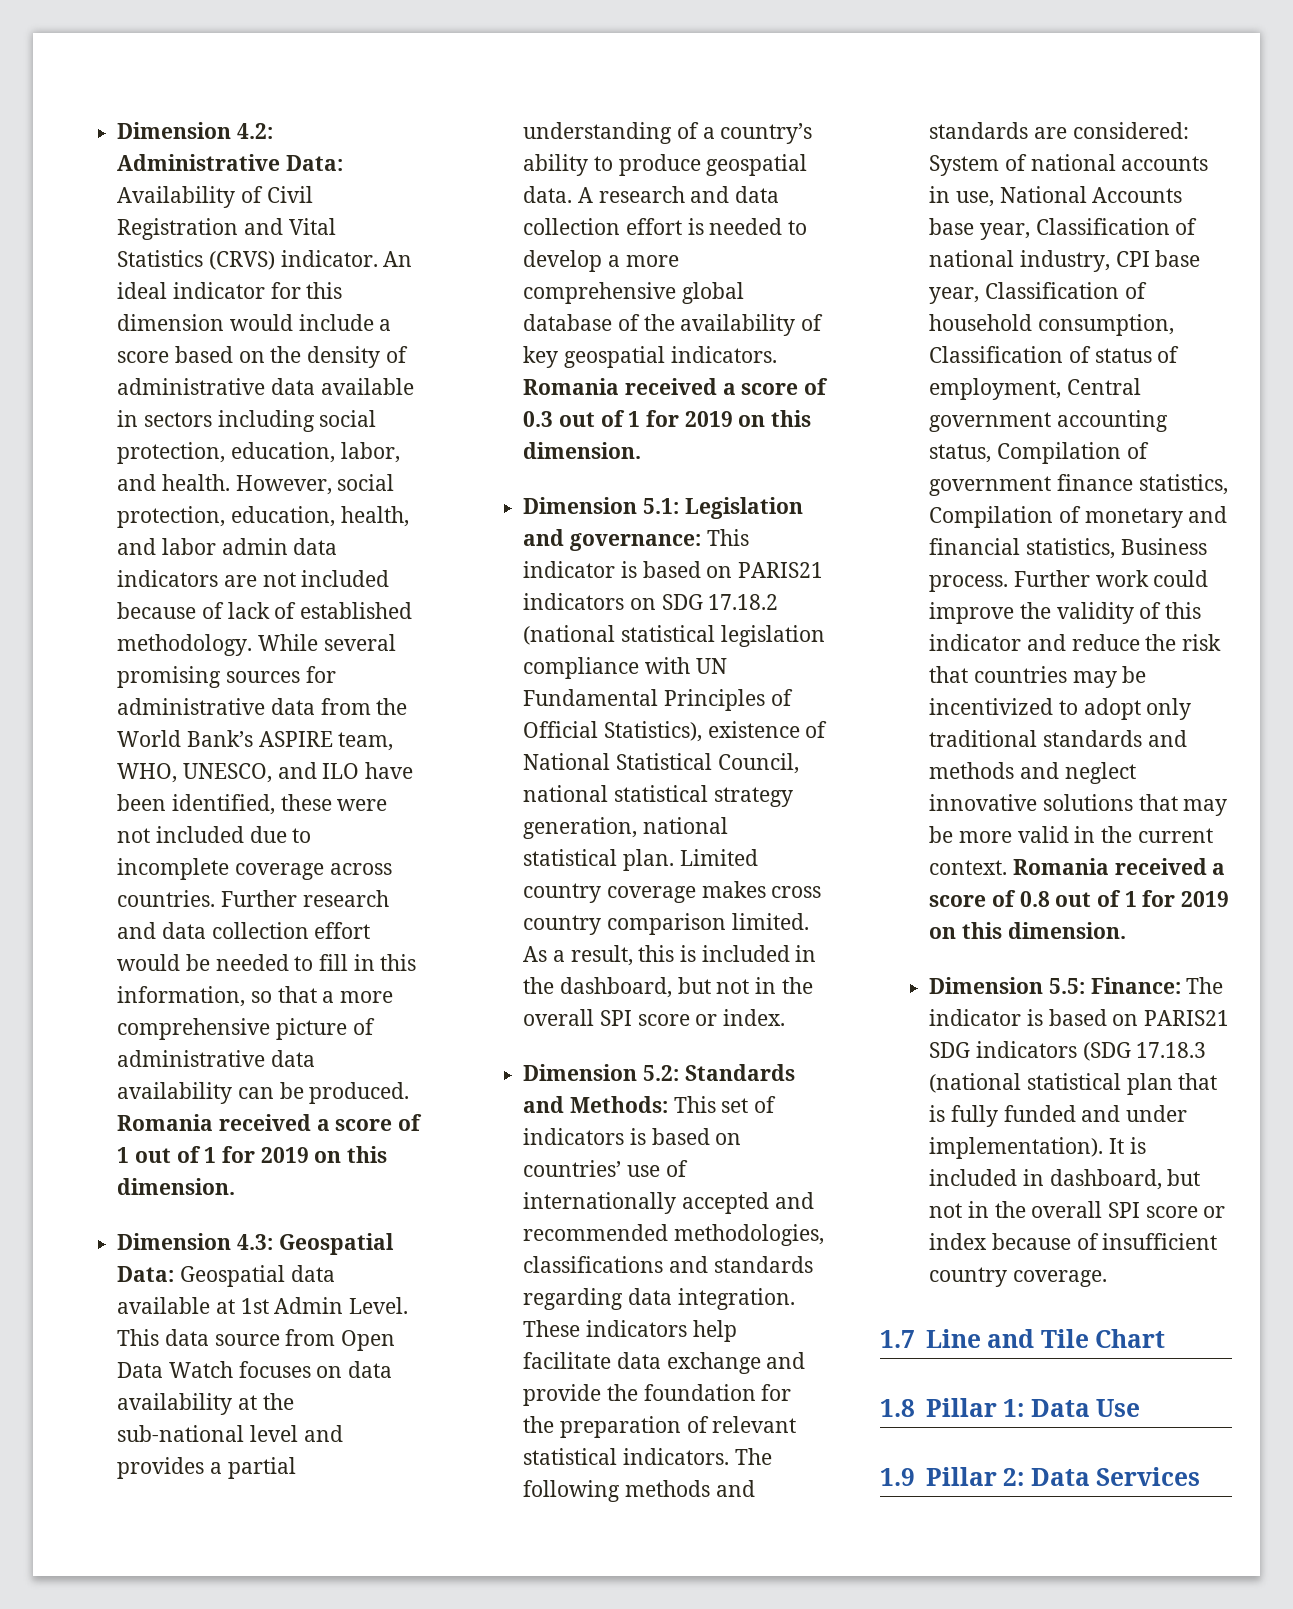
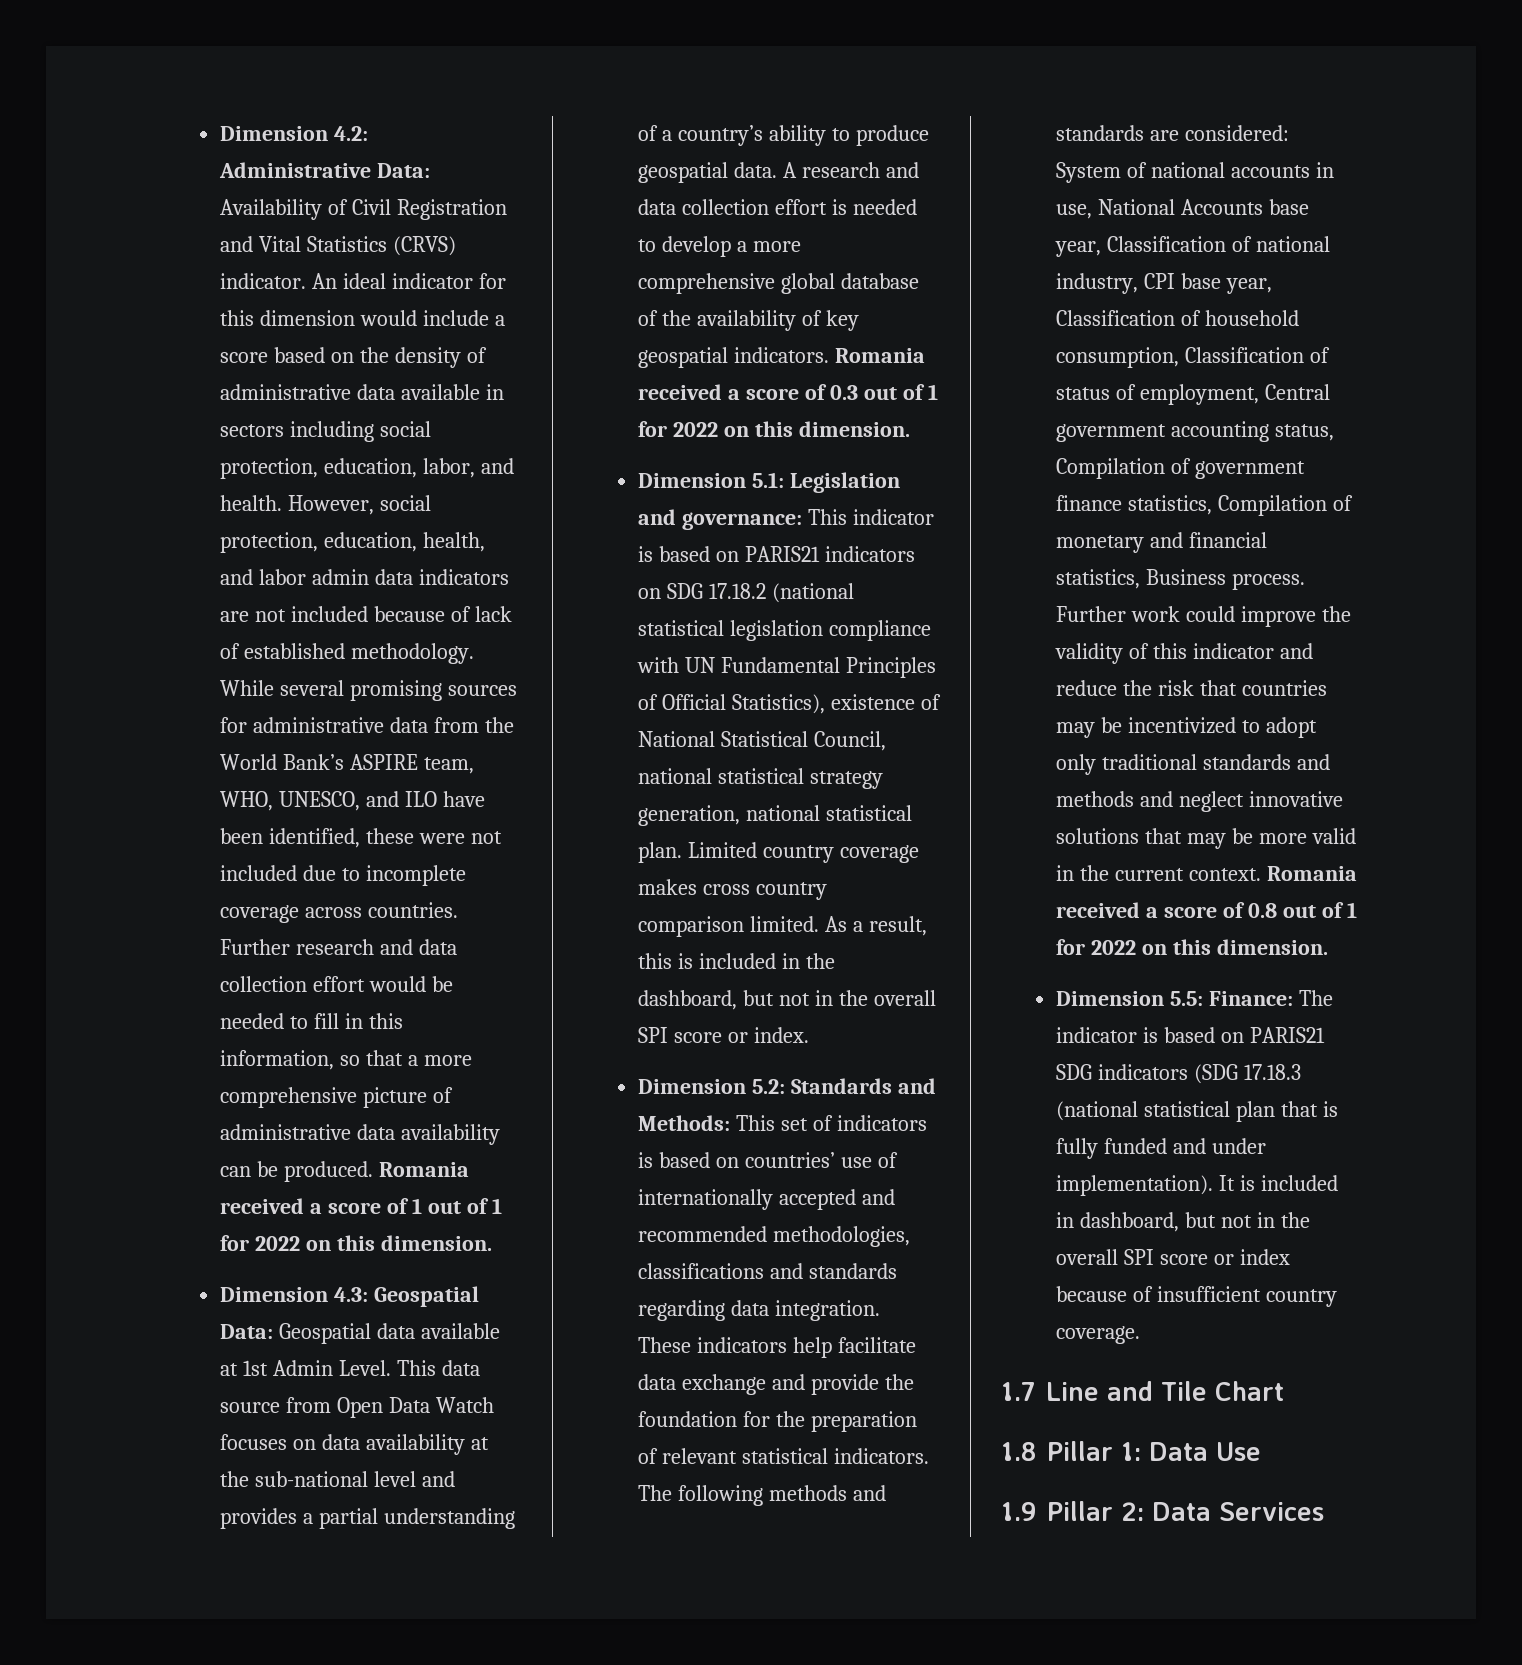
[260,1147,309,1163] 2019 -> [255,1236,301,1251] 2022
[684,411,733,427] 2019 -> [673,422,719,437] 2022
[1181,891,1230,907] 2019 -> [1091,940,1137,955] 2022

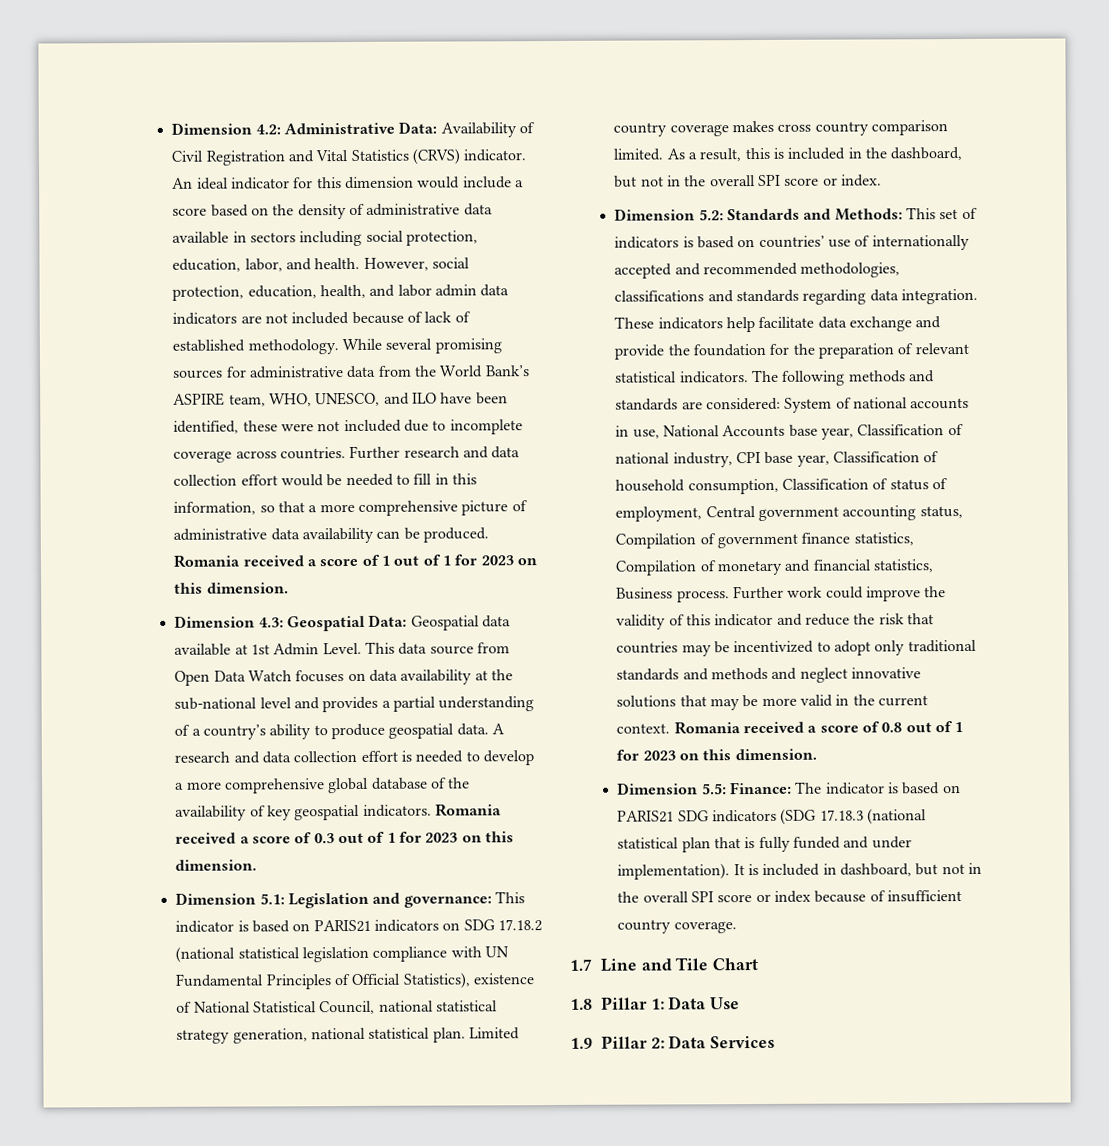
[255,1236,301,1251] 2022 -> [480,555,514,566] 2023
[673,422,719,437] 2022 -> [425,832,459,843] 2023
[1091,940,1137,955] 2022 -> [642,750,676,761] 2023

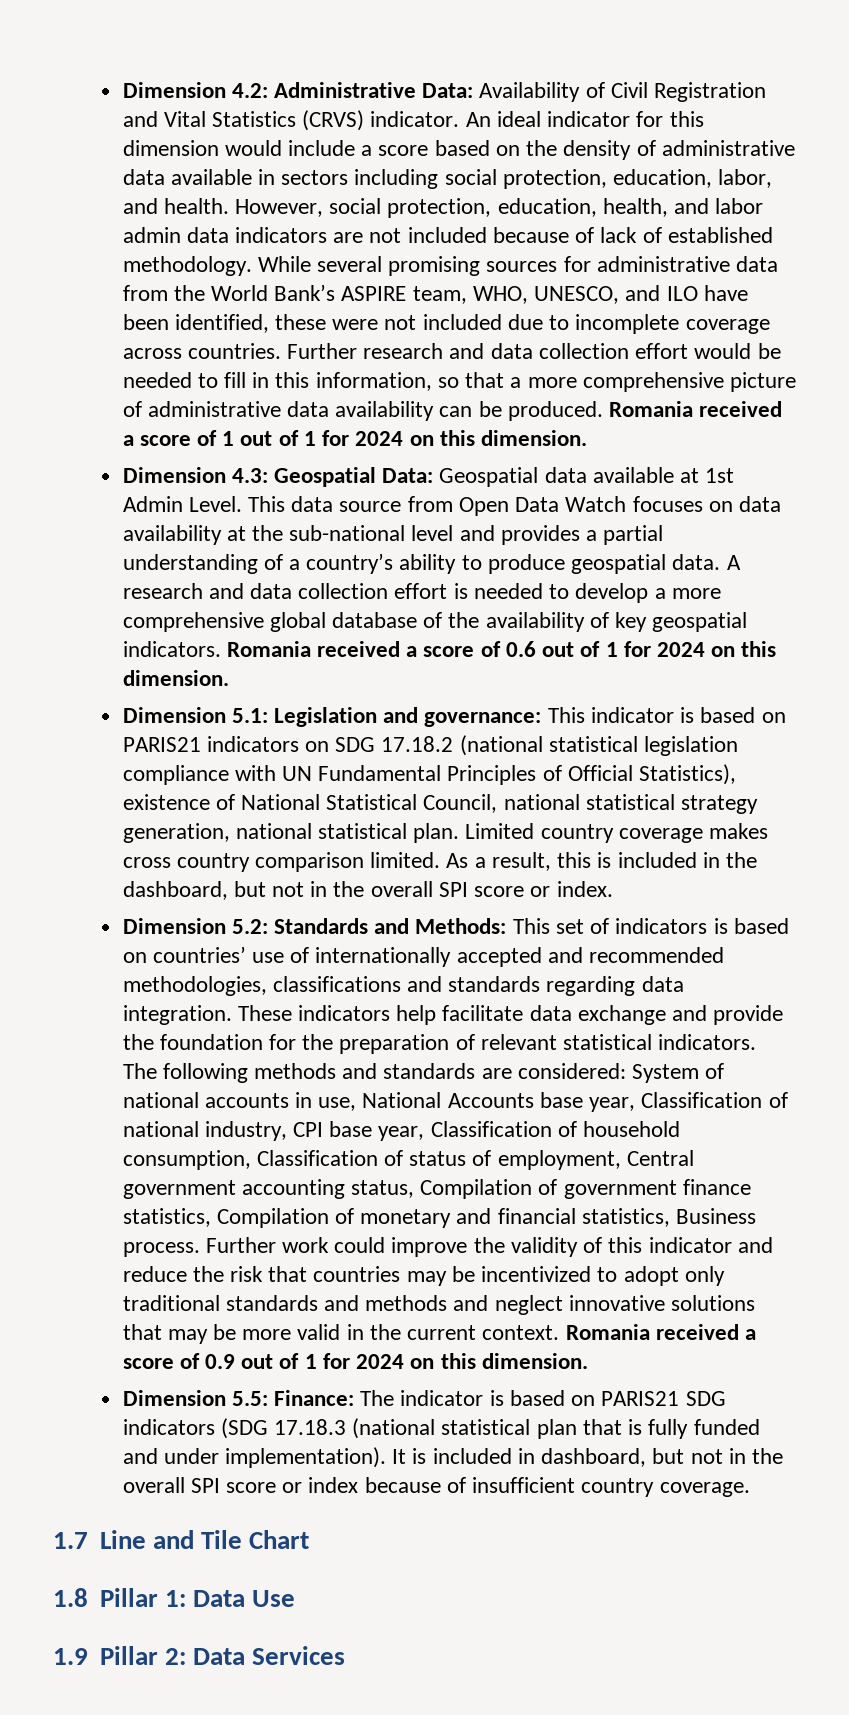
[480,555,514,566] 2023 -> [355,431,404,446] 2024
[313,831,459,844] 0.3 out of 1 for 2023 -> [505,641,705,657] 0.6 out of 1 for 2024
[881,721,964,733] [616,749,676,761] 0.8 out of 1 for 2023 -> [205,1353,405,1369] 0.9 out of 1 for 2024

